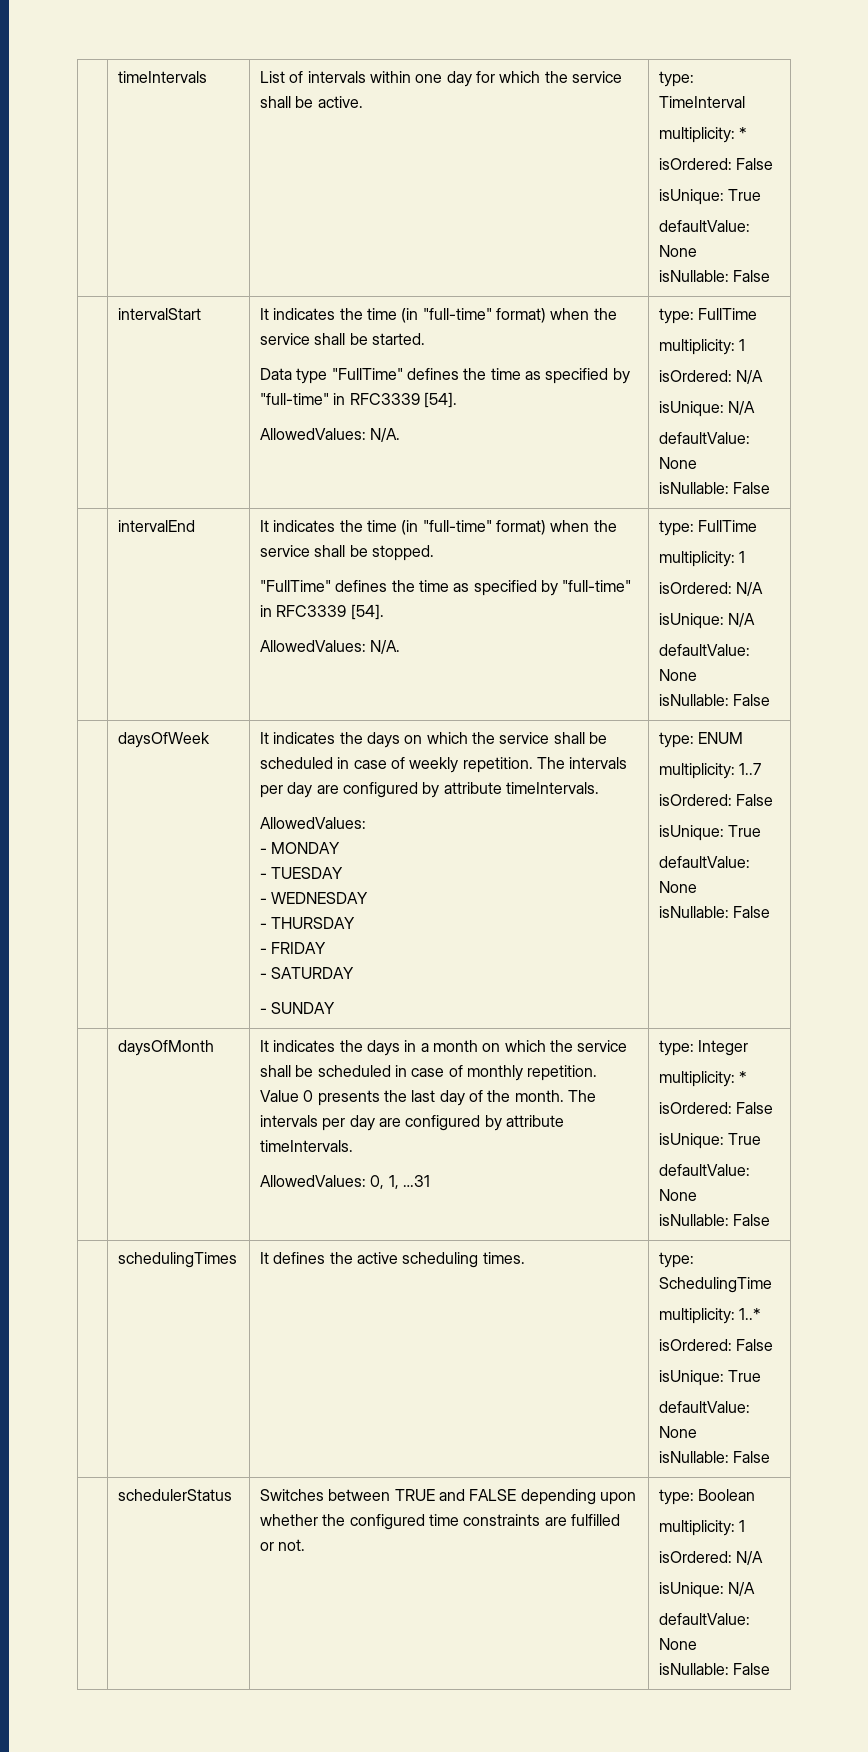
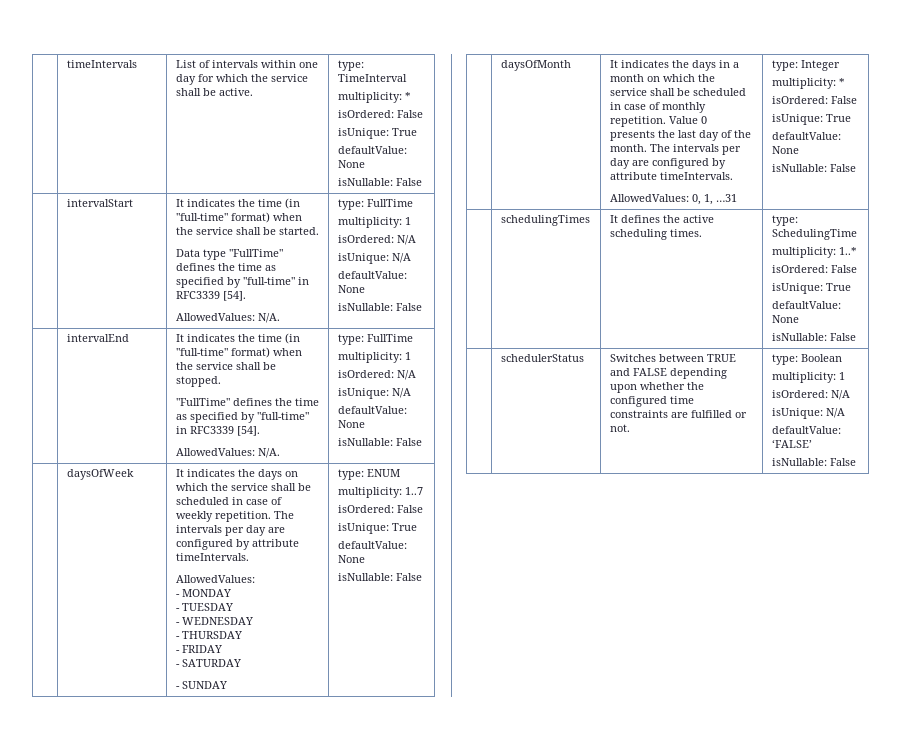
[659,1613,751,1625] [659,1638,698,1650] defaultValue: None -> [771,426,841,434] [771,439,812,448] defaultValue: ‘FALSE’

